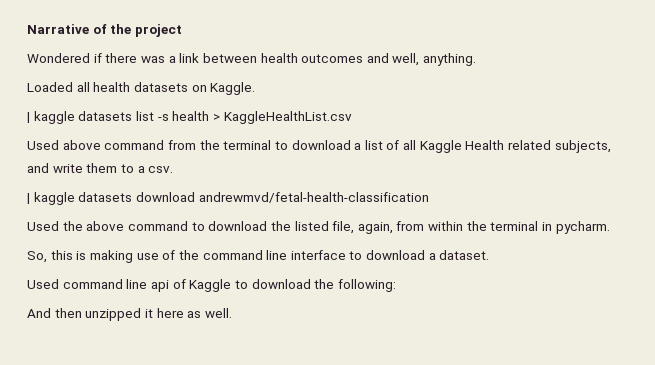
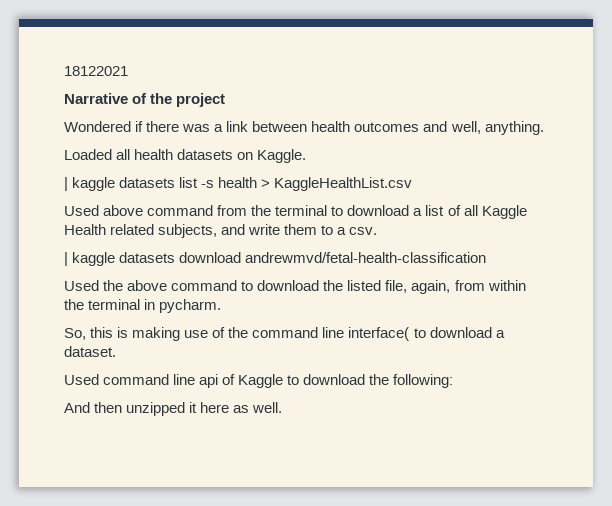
(27, 29) none -> [64,66,128,76] 18122021 //
[290,250,346,260] interface -> [348,327,410,341] interface(

